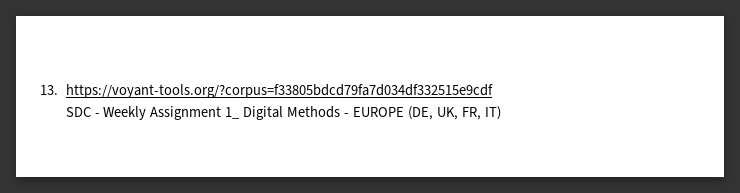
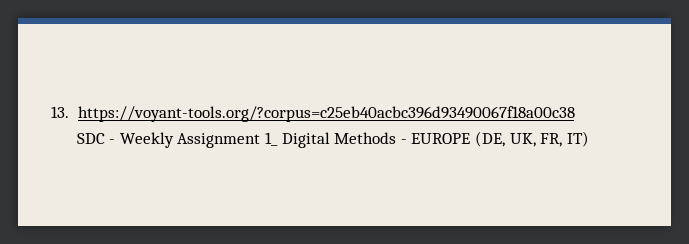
[65,84,493,98] https://voyant-tools.org/?corpus=f33805bdcd79fa7d034df332515e9cdf -> [77,106,575,122] https://voyant-tools.org/?corpus=c25eb40acbc396d93490067f18a00c38

